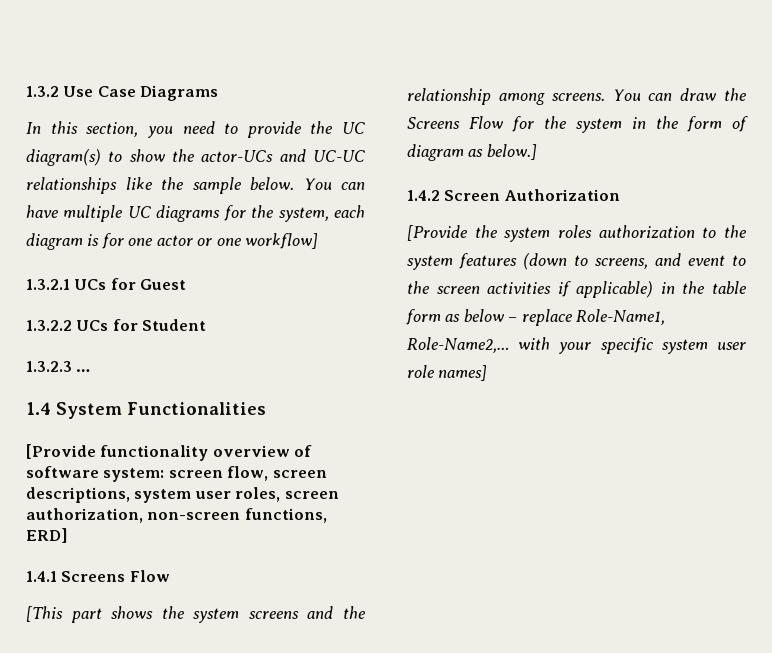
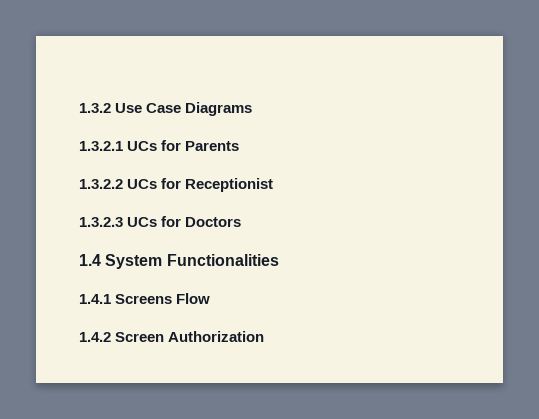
[26,121,365,138] [26,149,365,166] [26,177,365,194] [26,205,365,222] [26,233,319,250] // In this section, you need to provide the UC diagram(s) to show the actor-UCs and UC-UC relationships like the sample below. You can have multiple UC diagrams for the system, each diagram is for one actor or one workflow] -> (253, 109) none
[140,279,187,290] Guest -> [185,141,240,151] Parents
[142,319,207,331] Student -> [185,178,274,192] Receptionist
[76,369,91,372] … -> [127,216,242,227] UCs for Doctors
[26,444,313,461] [26,466,327,482] [26,487,339,503] [26,508,327,523] [26,528,68,543] [26,570,170,582] [26,606,366,623] [407,88,747,105] [407,116,748,133] [407,144,537,161] [407,189,620,201] [407,225,747,242] [407,253,746,270] [407,281,747,298] [406,309,666,326] [407,337,746,354] [407,365,488,381] [Provide functionality overview of software system: screen flow, screen descriptions, system user roles, screen authorization, non-screen functions, ERD] // 1.4.1 Screens Flow // [This part shows the system screens and the relationship among screens. You can draw the Screens Flow for the system in the form of diagram as below.] // 1.4.2 Screen Authorization // [Provide the system roles authorization to the system features (down to screens, and event to the screen activities if applicable) in the table form as below – replace Role-Name1, Role-Name2,… with your specific system user role names] -> [79,293,211,304] [79,331,265,342] 1.4.1 Screens Flow // 1.4.2 Screen Authorization

